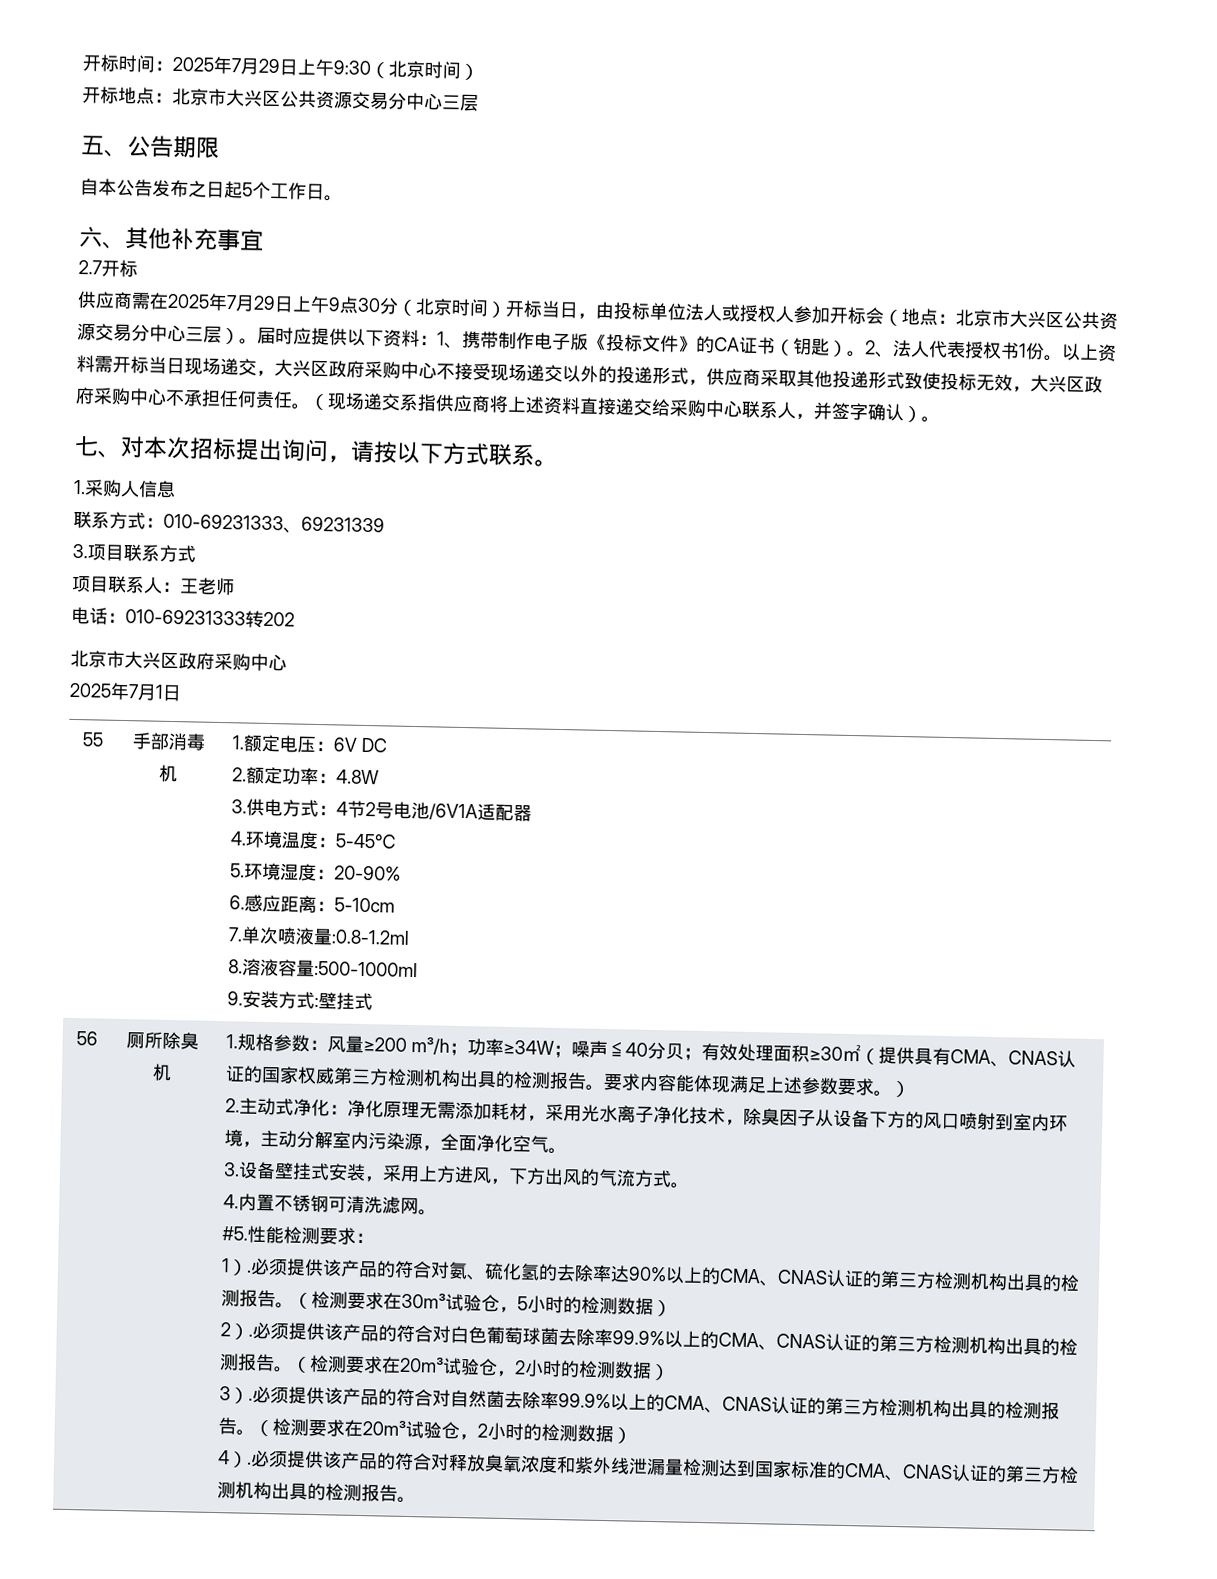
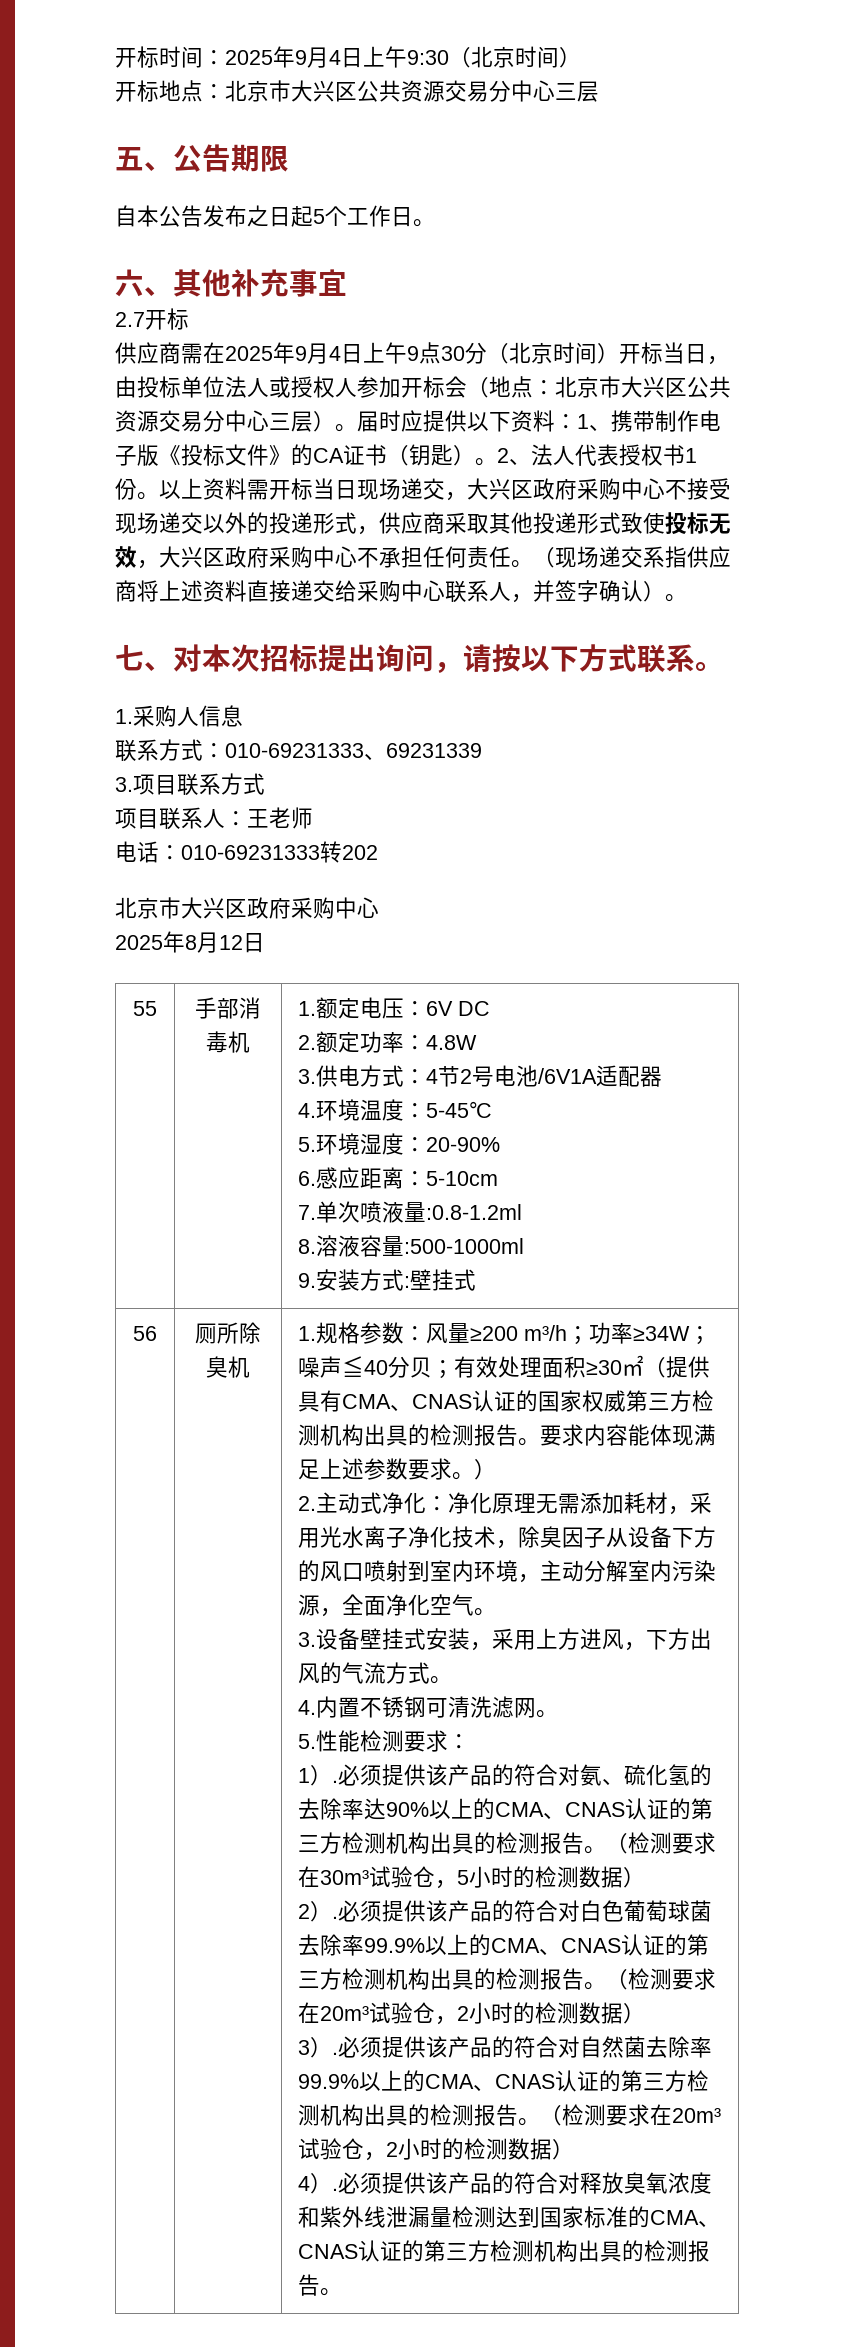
[231,57,280,75] 7月29 -> [295,47,341,68] 9月4
[226,294,276,312] 7月29 -> [295,343,341,364] 9月4
[128,683,164,701] 7月1 -> [185,932,243,953] 8月12
[221,1226,248,1241] #5. -> [298,1734,317,1749] 5.

